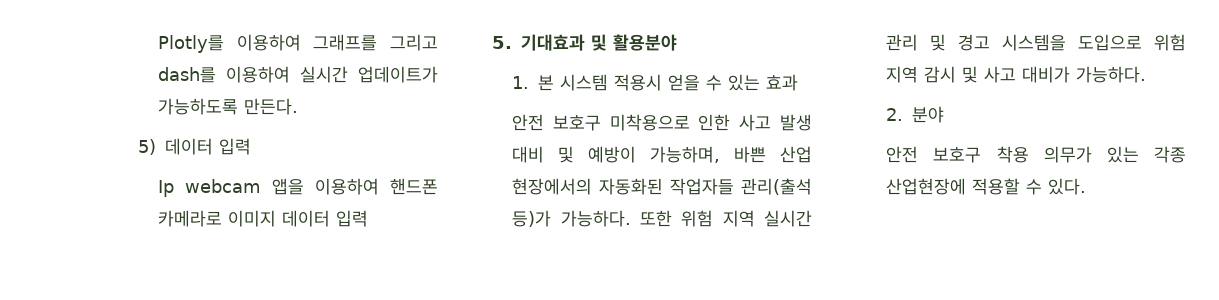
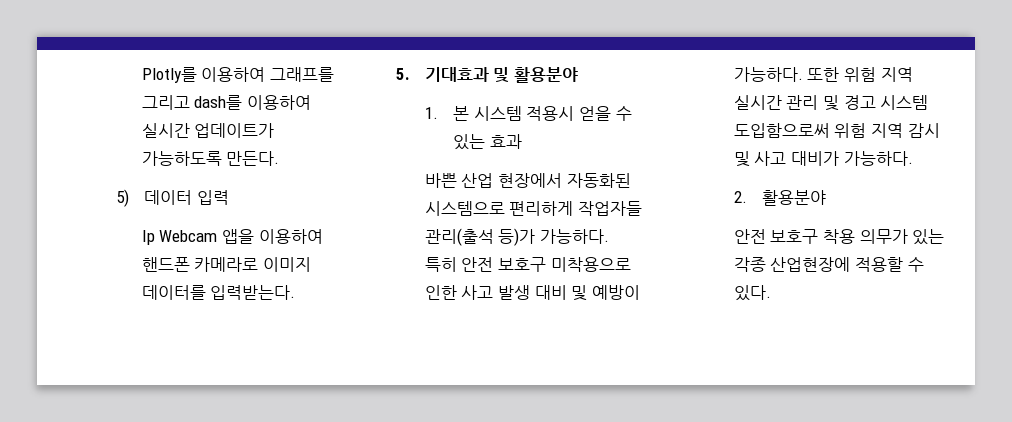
[185,179,262,193] webcam -> [159,230,218,242] Webcam
[282,210,369,227] 데이터 입력 -> [141,285,296,300] 데이터를 입력받는다.
(799, 82) none -> [424,173,631,188] [424,201,642,216] [424,228,609,246] [424,257,457,272] 바쁜 산업 현장에서 자동화된 시스템으로 편리하게 작업자들 관리(출석 등)가 가능하다. 특히
[650,146,812,163] [512,178,812,195] [512,210,552,227] 가능하며, 바쁜 산업 현장에서의 자동화된 작업자들 관리(출석 등)가 -> (640, 292) none
[1002,34,1143,51] 시스템을 도입으로 -> [880,95,929,110] [733,123,830,138] 시스템 도입함으로써
[912,106,945,123] 분야 -> [762,190,827,206] 활용분야

